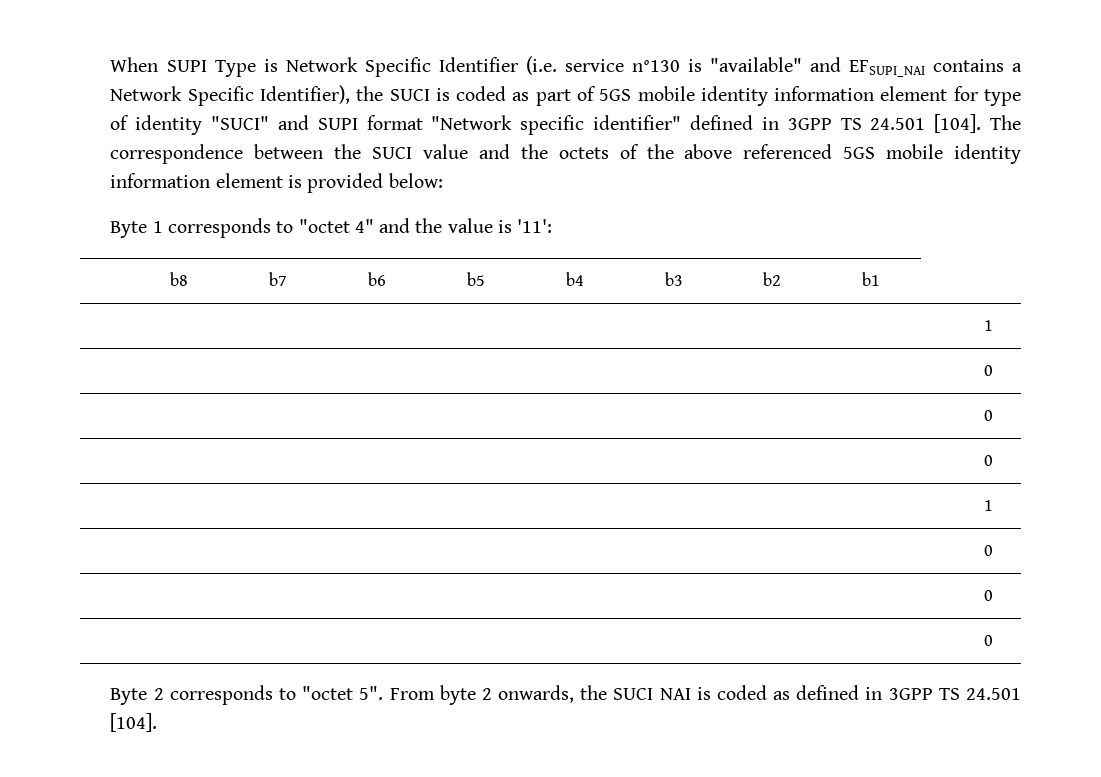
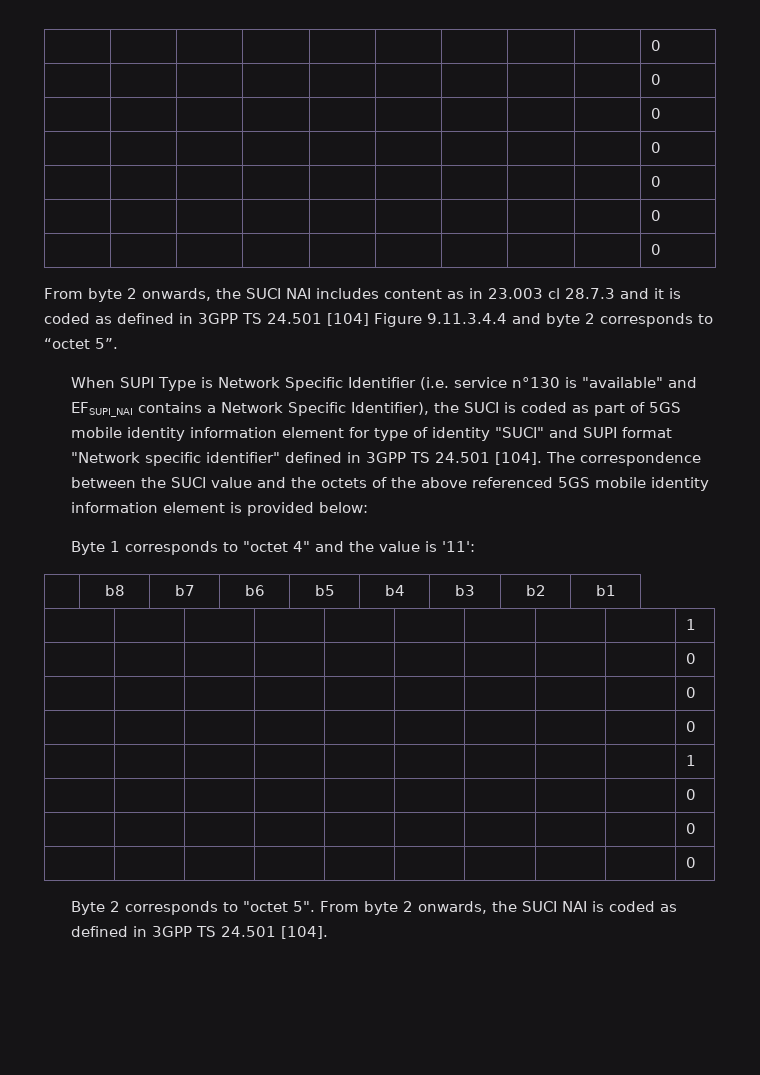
(110, 64) none -> [651,40,662,51] [651,74,662,85] [651,108,662,119] [651,142,662,153] [651,176,662,187] [651,210,662,221] [651,244,662,255] [44,288,681,302] [44,313,713,327] [44,338,118,349] | | | | | | | | | 0 // | | | | | | | | | 0 // | | | | | | | | | 0 // | | | | | | | | | 0 // | | | | | | | | | 0 // | | | | | | | | | 0 // | | | | | | | | | 0 // From byte 2 onwards, the SUCI NAI includes content as in 23.003 cl 28.7.3 and it is coded as defined in 3GPP TS 24.501 [104] Figure 9.11.3.4.4 and byte 2 corresponds to “octet 5”. //

